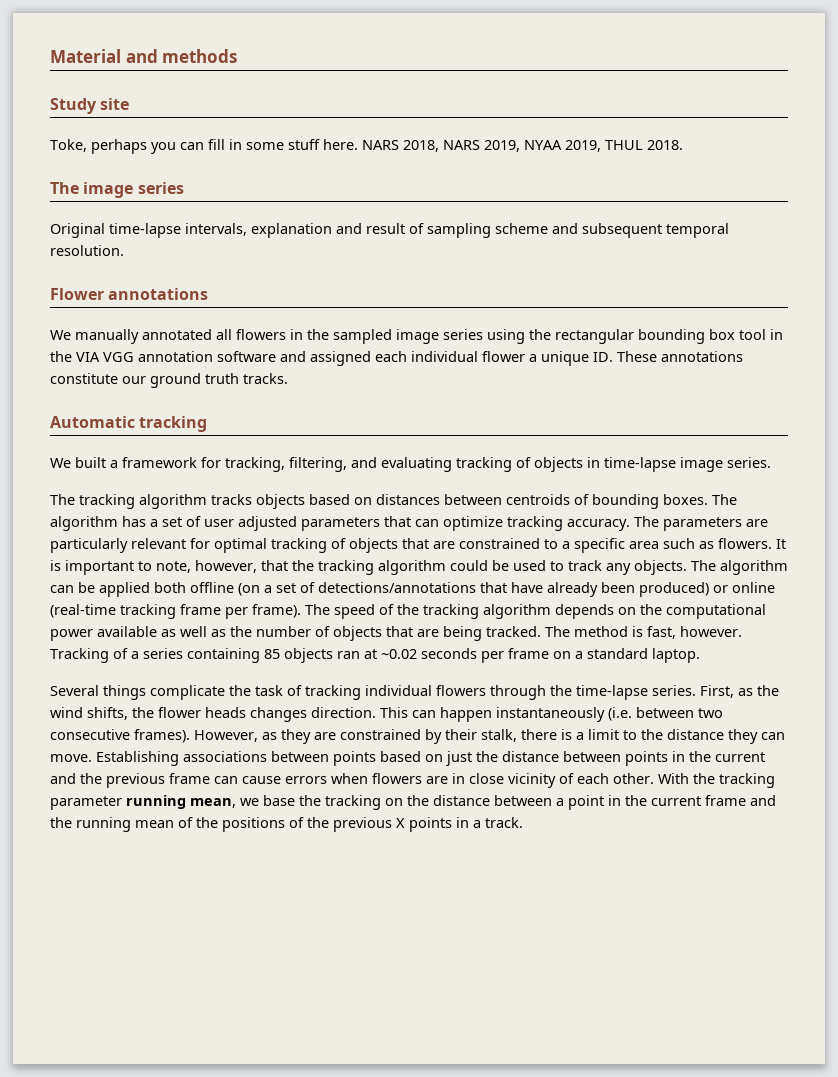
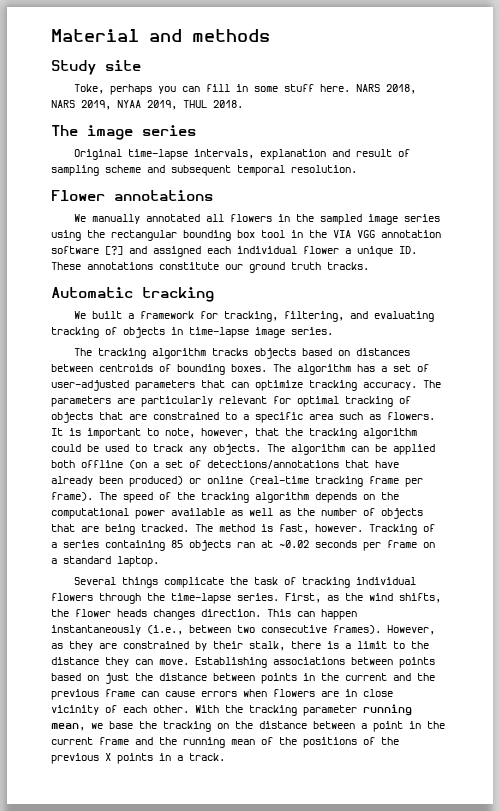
(276, 356) none -> [105,246,123,255] [?]
[204,516,297,531] user adjusted -> [51,380,129,391] user-adjusted
[608,707,632,721] (i.e. -> [147,625,183,635] (i.e.,

